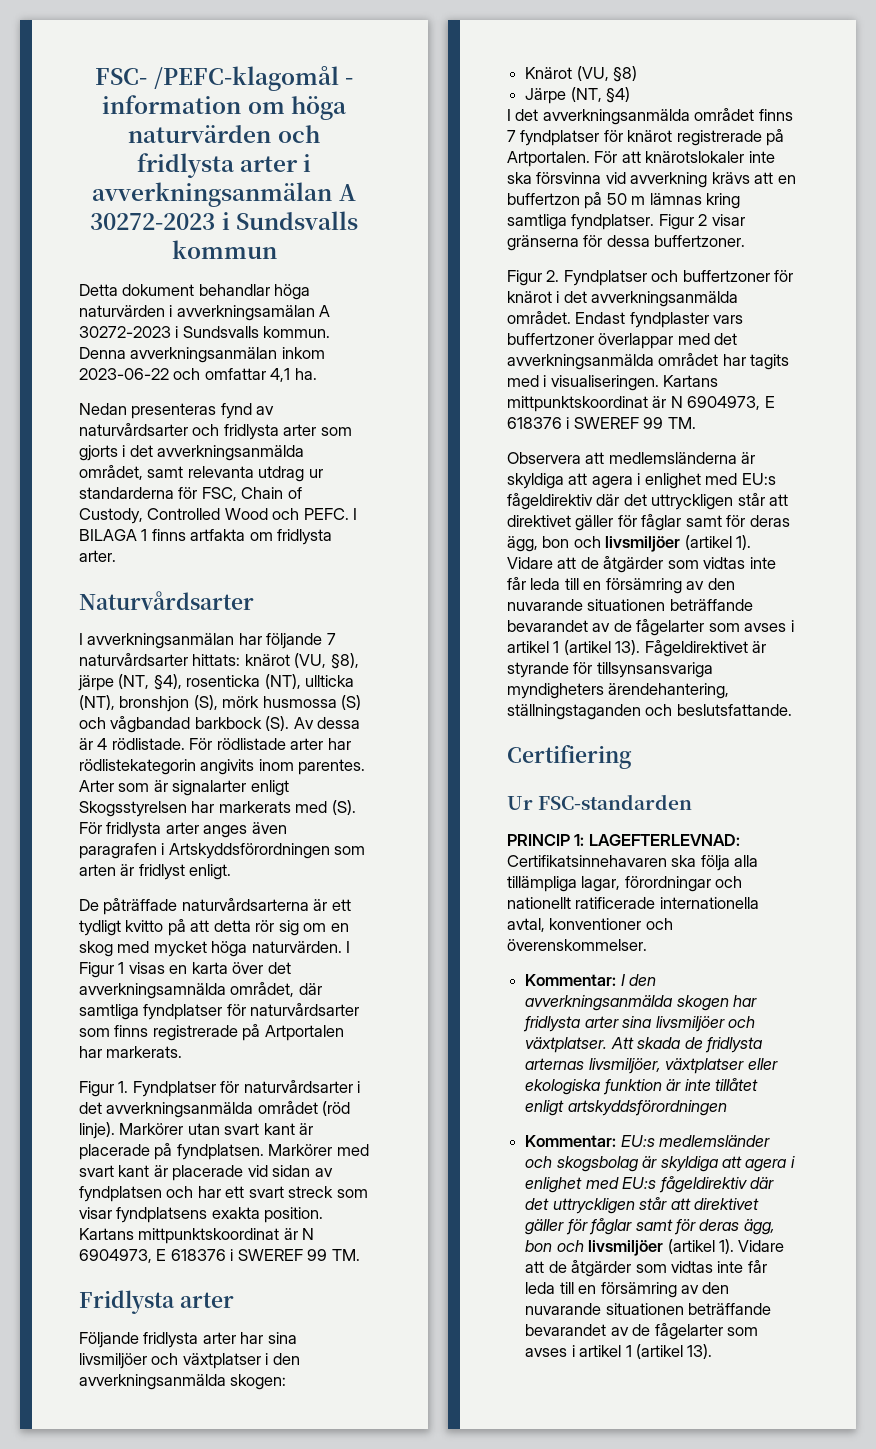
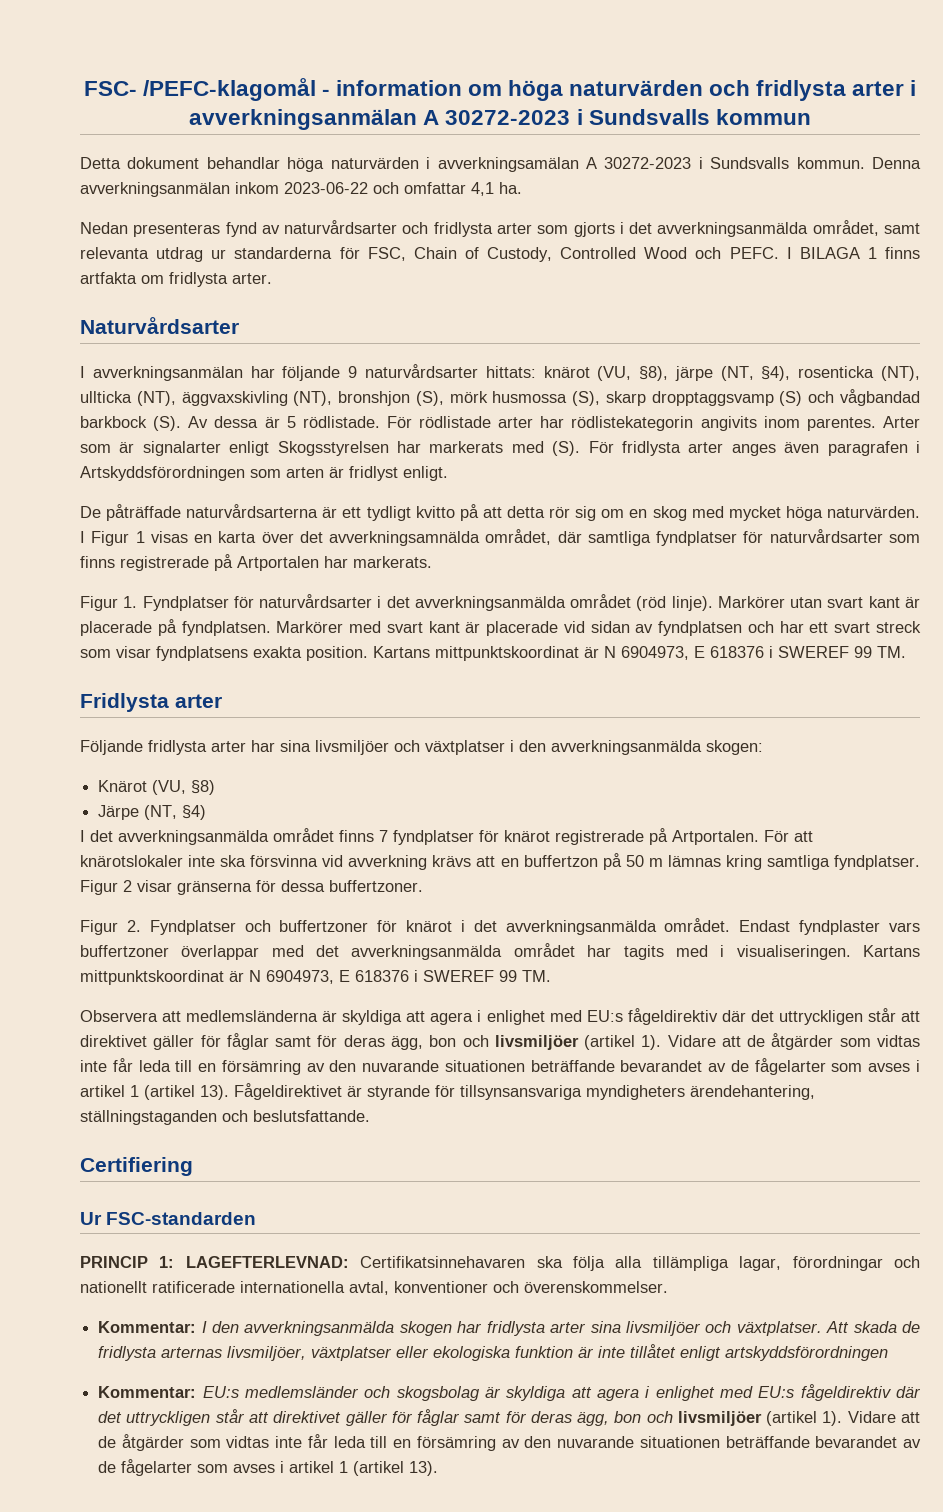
[326,633,336,645] 7 -> [348,366,358,378] 9
(115, 702) none -> [181,391,333,406] äggvaxskivling (NT),
(337, 702) none -> [572,391,774,406] (S), skarp dropptaggsvamp
[97,738,108,750] 4 -> [286,416,296,428] 5

